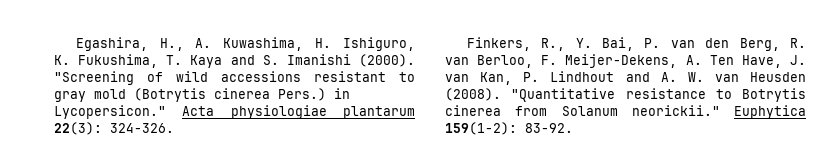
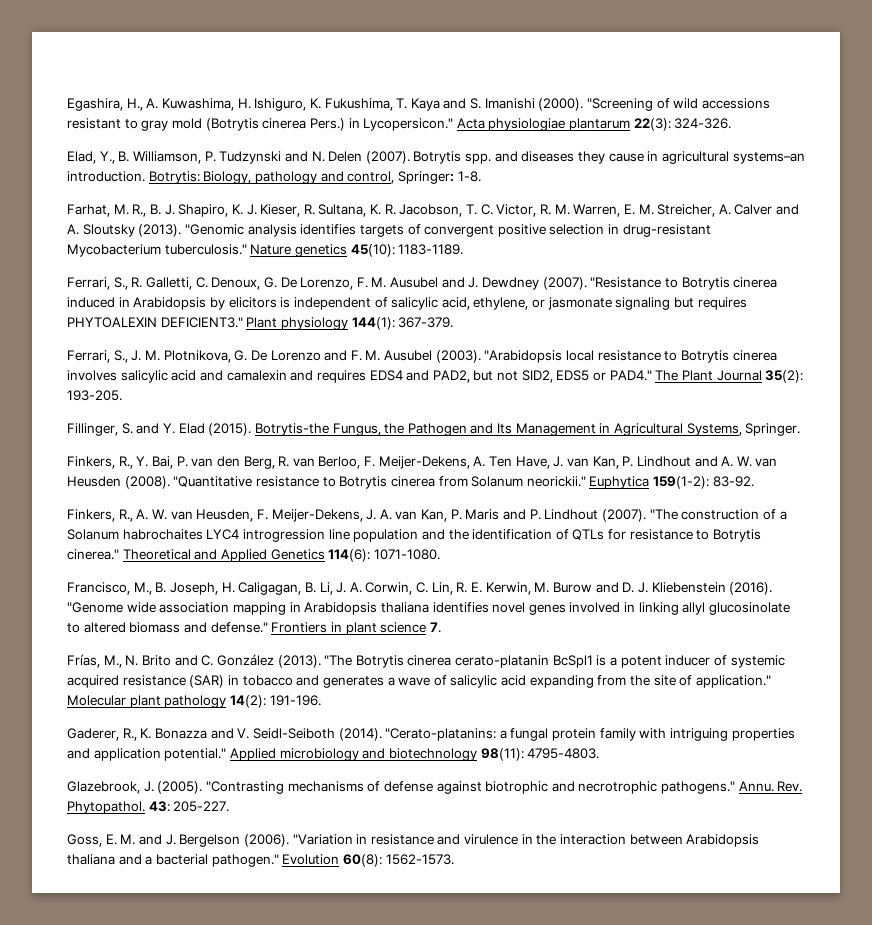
(174, 128) none -> [67,151,805,164] [67,171,481,184] [67,204,800,217] [67,224,711,237] [67,244,464,257] [67,277,778,290] [67,297,747,310] [67,317,454,330] [67,350,777,363] [67,370,804,383] [67,390,122,401] [67,423,801,436] // Elad, Y., B. Williamson, P. Tudzynski and N. Delen (2007). Botrytis spp. and diseases they cause in agricultural systems–an introduction. Botrytis: Biology, pathology and control, Springer: 1-8. // Farhat, M. R., B. J. Shapiro, K. J. Kieser, R. Sultana, K. R. Jacobson, T. C. Victor, R. M. Warren, E. M. Streicher, A. Calver and A. Sloutsky (2013). "Genomic analysis identifies targets of convergent positive selection in drug-resistant Mycobacterium tuberculosis." Nature genetics 45(10): 1183-1189. // Ferrari, S., R. Galletti, C. Denoux, G. De Lorenzo, F. M. Ausubel and J. Dewdney (2007). "Resistance to Botrytis cinerea induced in Arabidopsis by elicitors is independent of salicylic acid, ethylene, or jasmonate signaling but requires PHYTOALEXIN DEFICIENT3." Plant physiology 144(1): 367-379. // Ferrari, S., J. M. Plotnikova, G. De Lorenzo and F. M. Ausubel (2003). "Arabidopsis local resistance to Botrytis cinerea involves salicylic acid and camalexin and requires EDS4 and PAD2, but not SID2, EDS5 or PAD4." The Plant Journal 35(2): 193-205. // Fillinger, S. and Y. Elad (2015). Botrytis-the Fungus, the Pathogen and Its Management in Agricultural Systems, Springer.
(573, 128) none -> [67,509,787,522] [67,529,762,542] [67,549,440,562] [67,582,773,595] [67,602,791,615] [67,622,441,635] [67,654,785,668] [67,675,771,688] [67,695,321,708] [67,728,795,741] [67,748,600,761] [67,781,803,794] [67,801,230,814] [67,834,760,847] [67,854,454,867] // Finkers, R., A. W. van Heusden, F. Meijer-Dekens, J. A. van Kan, P. Maris and P. Lindhout (2007). "The construction of a Solanum habrochaites LYC4 introgression line population and the identification of QTLs for resistance to Botrytis cinerea." Theoretical and Applied Genetics 114(6): 1071-1080. // Francisco, M., B. Joseph, H. Caligagan, B. Li, J. A. Corwin, C. Lin, R. E. Kerwin, M. Burow and D. J. Kliebenstein (2016). "Genome wide association mapping in Arabidopsis thaliana identifies novel genes involved in linking allyl glucosinolate to altered biomass and defense." Frontiers in plant science 7. // Frías, M., N. Brito and C. González (2013). "The Botrytis cinerea cerato‐platanin BcSpl1 is a potent inducer of systemic acquired resistance (SAR) in tobacco and generates a wave of salicylic acid expanding from the site of application." Molecular plant pathology 14(2): 191-196. // Gaderer, R., K. Bonazza and V. Seidl-Seiboth (2014). "Cerato-platanins: a fungal protein family with intriguing properties and application potential." Applied microbiology and biotechnology 98(11): 4795-4803. // Glazebrook, J. (2005). "Contrasting mechanisms of defense against biotrophic and necrotrophic pathogens." Annu. Rev. Phytopathol. 43: 205-227. // Goss, E. M. and J. Bergelson (2006). "Variation in resistance and virulence in the interaction between Arabidopsis thaliana and a bacterial pathogen." Evolution 60(8): 1562-1573.

